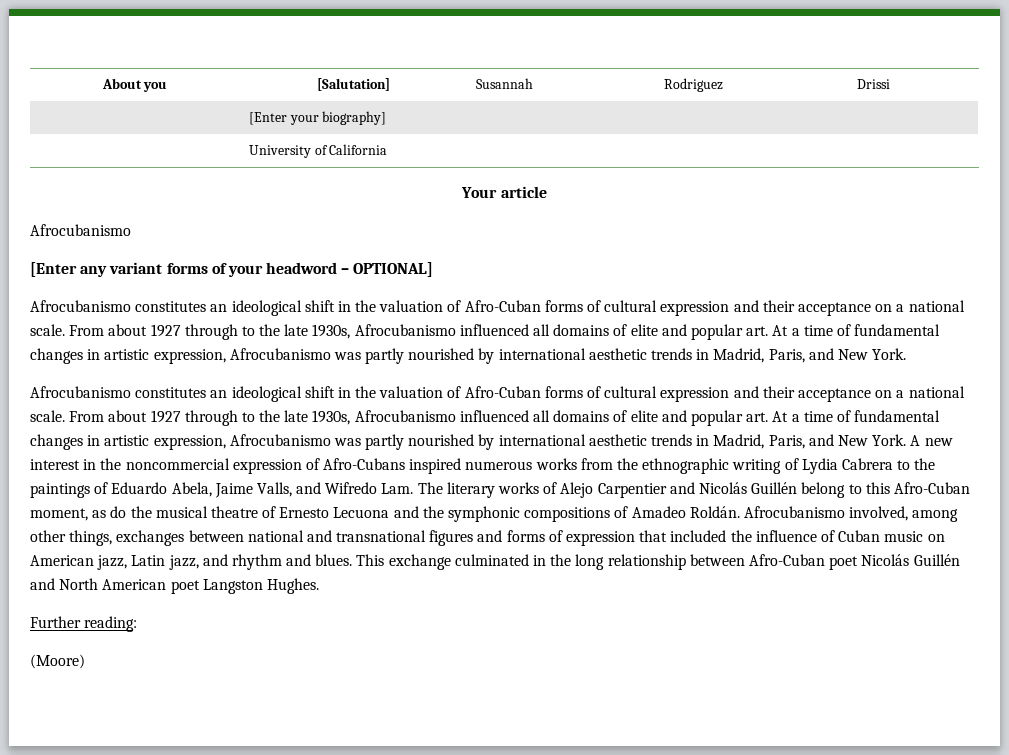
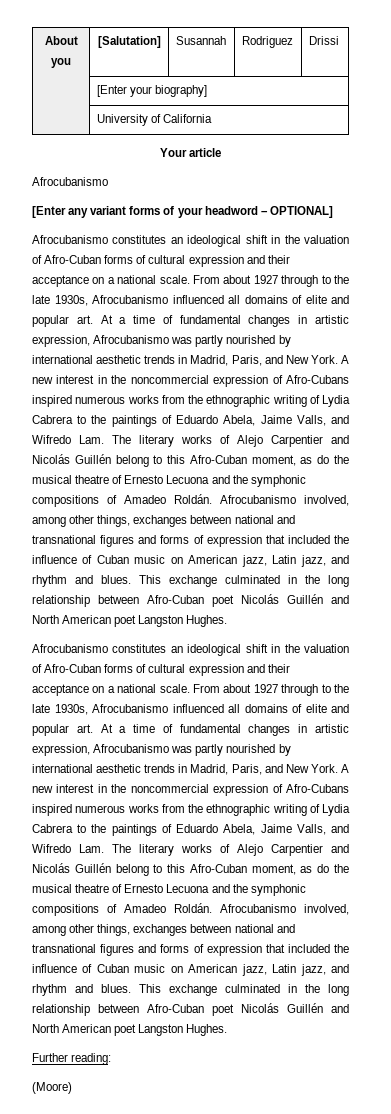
(907, 354) none -> [341,355,349,364] [32,375,349,387] [32,395,350,407] [32,415,349,427] [32,435,349,447] [32,454,349,467] [32,475,306,487] [32,494,349,507] [32,515,295,527] [32,535,349,547] [32,555,350,567] [32,575,349,587] [32,594,349,607] [32,615,228,627] A new interest in the noncommercial expression of Afro-Cubans inspired numerous works from the ethnographic writing of Lydia Cabrera to the paintings of Eduardo Abela, Jaime Valls, and Wifredo Lam. The literary works of Alejo Carpentier and Nicolás Guillén belong to this Afro-Cuban moment, as do the musical theatre of Ernesto Lecuona and the symphonic compositions of Amadeo Roldán. Afrocubanismo involved, among other things, exchanges between national and transnational figures and forms of expression that included the influence of Cuban music on American jazz, Latin jazz, and rhythm and blues. This exchange culminated in the long relationship between Afro-Cuban poet Nicolás Guillén and North American poet Langston Hughes.

